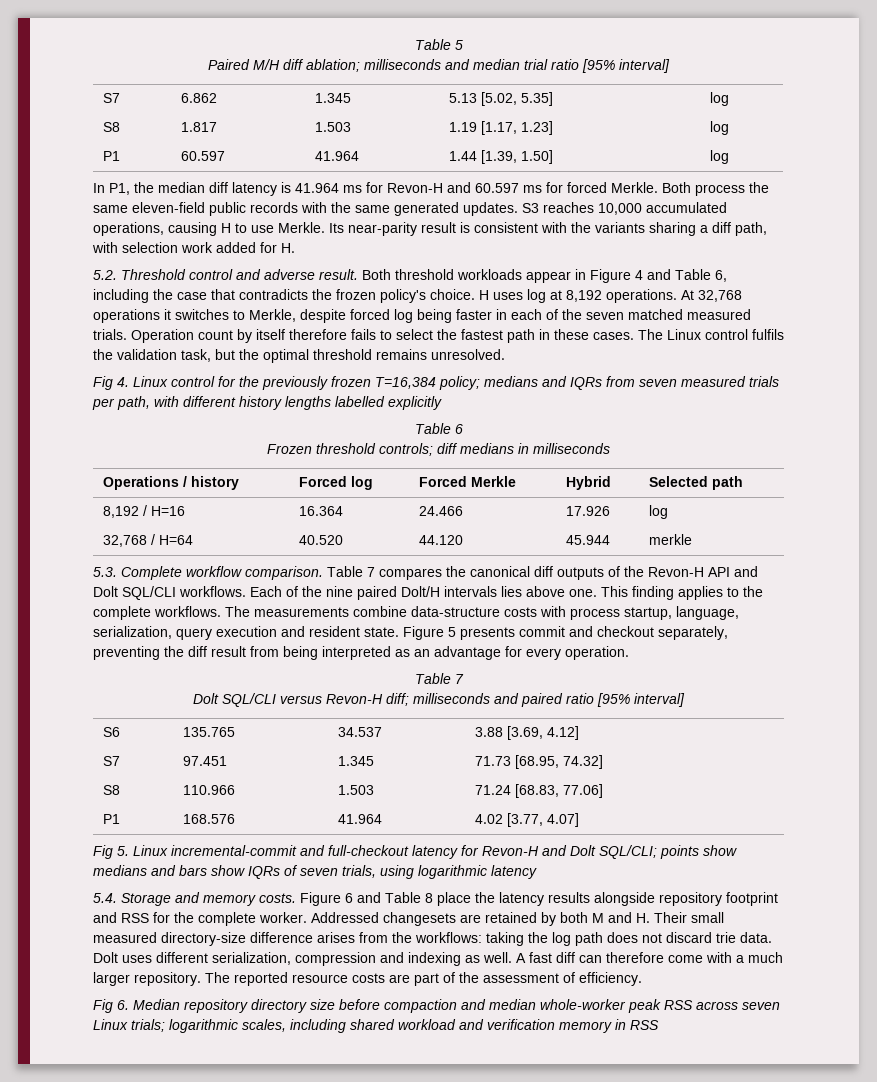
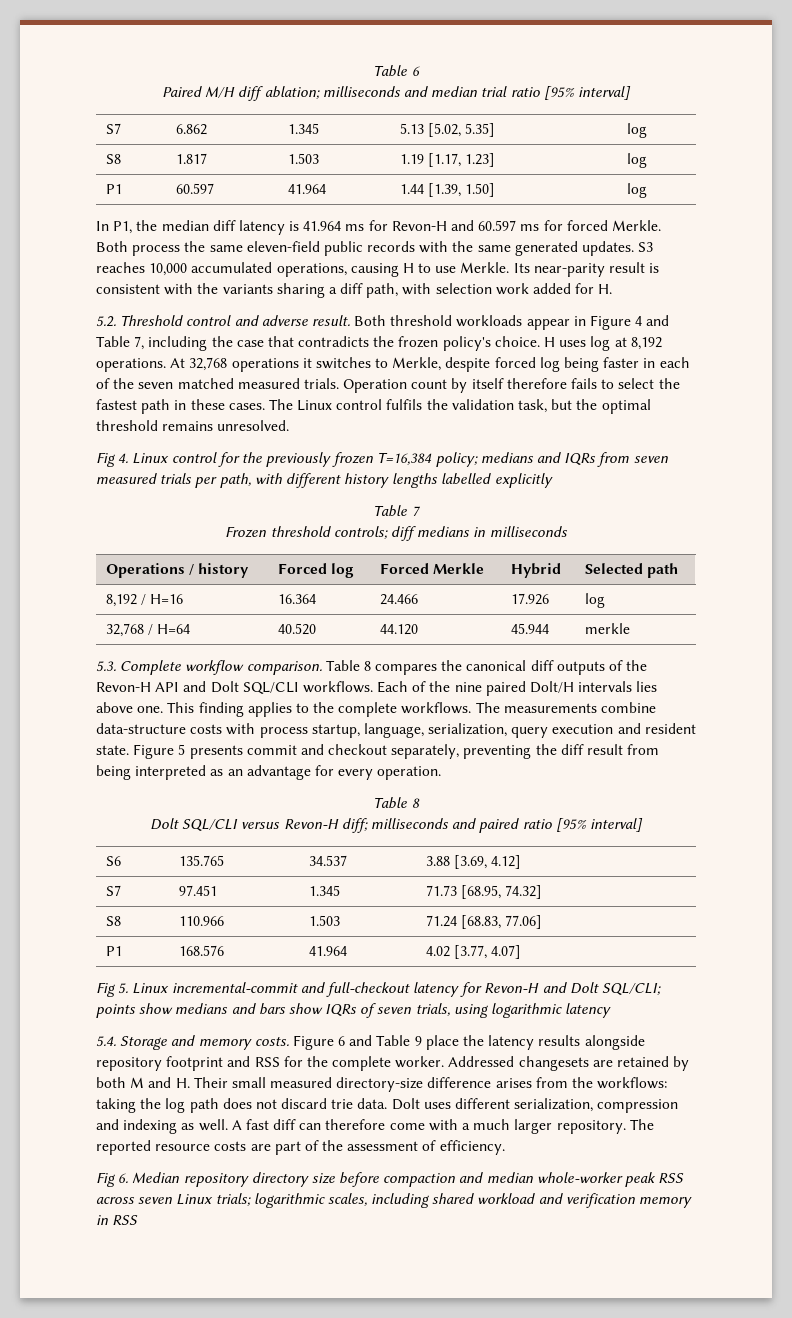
[414,39,463,50] Table 5 -> [373,65,420,77] Table 6
[715,270,727,282] 6, -> [134,336,145,350] 7,
[454,424,463,434] 6 -> [411,506,421,516] 7
[367,567,375,577] 7 -> [363,661,371,671] 8
[454,674,464,684] 7 -> [411,798,420,808] 8
[425,893,433,903] 8 -> [414,1036,422,1046] 9

